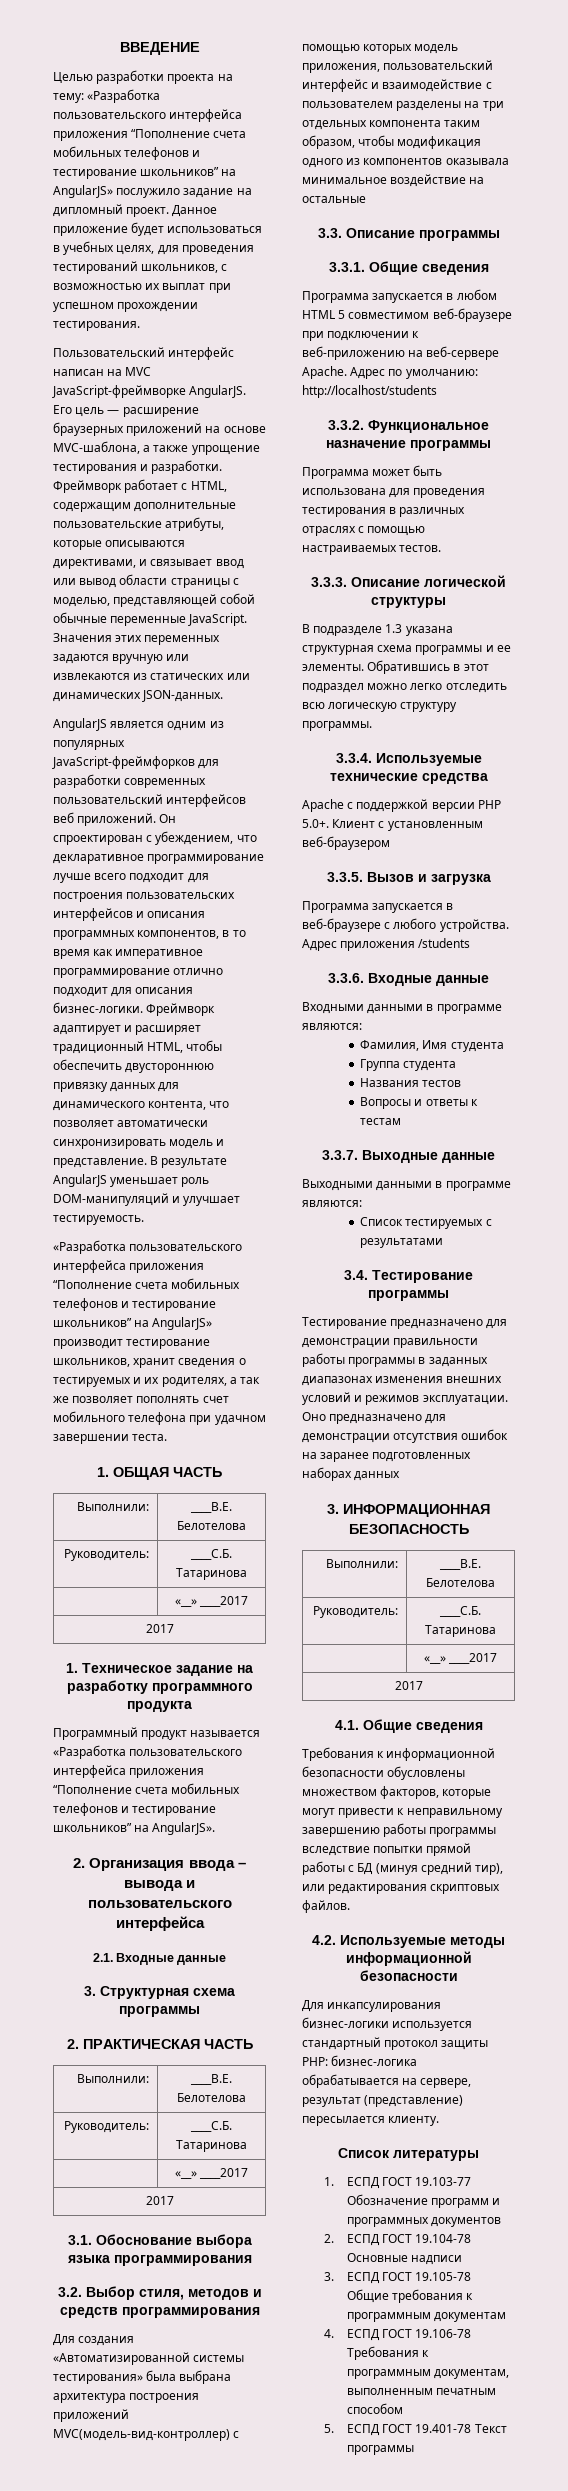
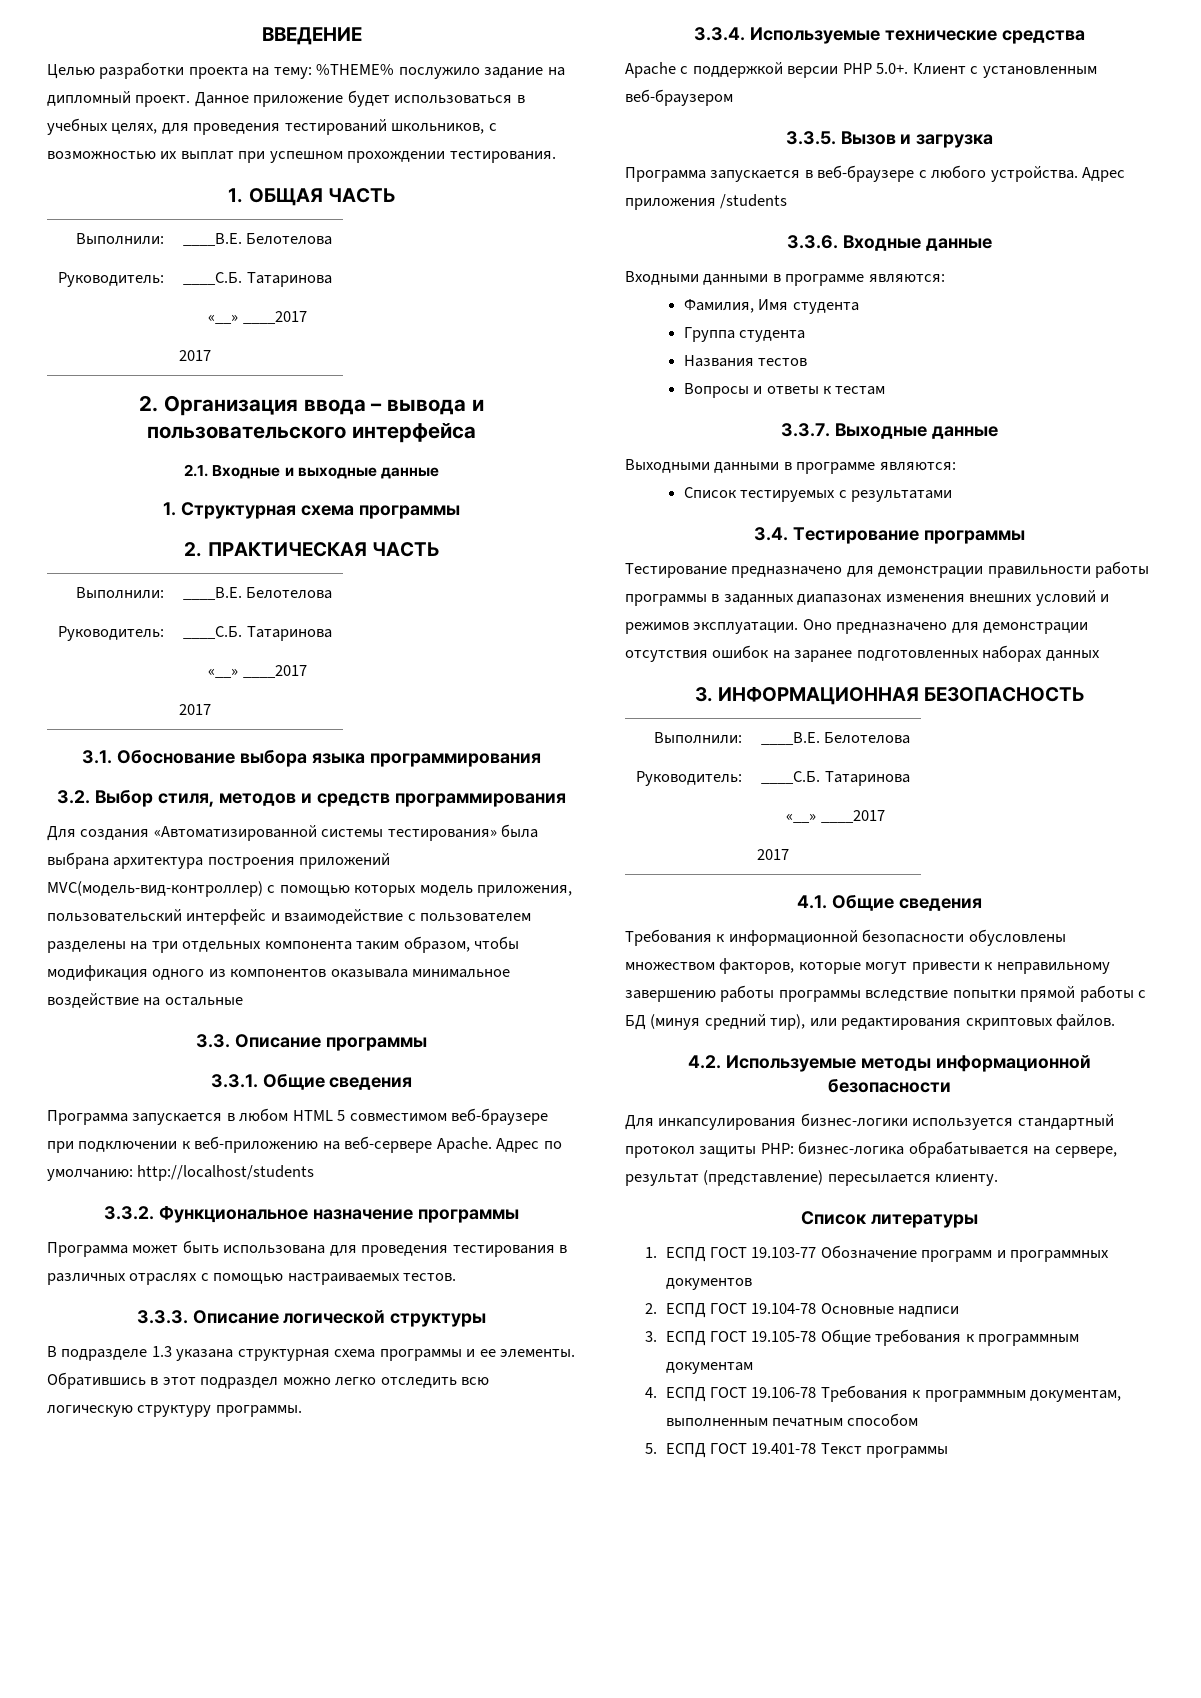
[87,89,161,103] [53,109,243,122] [53,129,247,141] [53,146,201,160] [53,167,237,179] [53,185,113,198] «Разработка пользовательского интерфейса приложения “Пополнение счета мобильных телефонов и тестирование школьников” на AngularJS» -> [316,64,395,75] %THEME%
[53,347,235,360] [53,367,152,376] [52,385,247,398] [53,405,199,417] [53,422,266,436] [53,441,260,455] [53,460,223,474] [53,479,227,493] [53,502,237,512] [53,517,225,531] [53,540,186,550] [53,559,244,569] [53,574,239,588] [53,593,256,607] [53,612,248,626] [53,633,221,645] [53,654,190,664] [53,673,250,680] [53,690,224,702] [53,718,224,731] [53,740,125,750] [52,756,220,769] [53,774,207,788] [53,794,247,807] [53,812,177,826] [53,831,257,845] [53,854,265,864] [53,873,209,883] [53,892,236,902] [53,908,206,921] [53,930,246,940] [53,949,204,959] [53,968,224,978] [53,987,194,997] [53,1002,216,1016] [53,1025,202,1035] [53,1040,223,1054] [53,1059,215,1073] [53,1082,180,1092] [53,1101,230,1111] [53,1120,209,1127] [53,1139,225,1149] [53,1156,228,1168] [53,1174,210,1187] [53,1193,241,1206] [53,1215,144,1225] [53,1240,243,1254] [53,1260,205,1273] [53,1278,241,1289] [53,1298,217,1311] [53,1317,213,1330] [53,1339,211,1349] [53,1358,246,1368] [53,1377,261,1387] [53,1396,229,1403] [53,1411,266,1425] [53,1434,168,1444] // Пользовательский интерфейс написан на MVC JavaScript-фреймворке AngularJS. Его цель — расширение браузерных приложений на основе MVC-шаблона, а также упрощение тестирования и разработки. Фреймворк работает с HTML, содержащим дополнительные пользовательские атрибуты, которые описываются директивами, и связывает ввод или вывод области страницы с моделью, представляющей собой обычные переменные JavaScript. Значения этих переменных задаются вручную или извлекаются из статических или динамических JSON-данных. // AngularJS является одним из популярных JavaScript-фреймфорков для разработки современных пользовательский интерфейсов веб приложений. Он спроектирован с убеждением, что декларативное программирование лучше всего подходит для построения пользовательских интерфейсов и описания программных компонентов, в то время как императивное программирование отлично подходит для описания бизнес-логики. Фреймворк адаптирует и расширяет традиционный HTML, чтобы обеспечить двустороннюю привязку данных для динамического контента, что позволяет автоматически синхронизировать модель и представление. В результате AngularJS уменьшает роль DOM-манипуляций и улучшает тестируемость. // «Разработка пользовательского интерфейса приложения “Пополнение счета мобильных телефонов и тестирование школьников” на AngularJS» производит тестирование школьников, хранит сведения о тестируемых и их родителях, а так же позволяет пополнять счет мобильного телефона при удачном завершении теста. -> (556, 157) none
[66,1663,253,1676] [66,1680,253,1694] [127,1701,192,1712] [53,1727,261,1740] [53,1745,243,1759] [53,1765,205,1778] [53,1783,241,1794] [53,1803,217,1816] [53,1822,216,1835] // 1. Техническое задание на разработку программного продукта // Программный продукт называется «Разработка пользовательского интерфейса приложения “Пополнение счета мобильных телефонов и тестирование школьников” на AngularJS». -> (211, 355) none
[177,1955,227,1965] [84,1986,96,1996] данные // 3. -> [284,467,439,479] [163,502,177,516] и выходные данные // 1.

